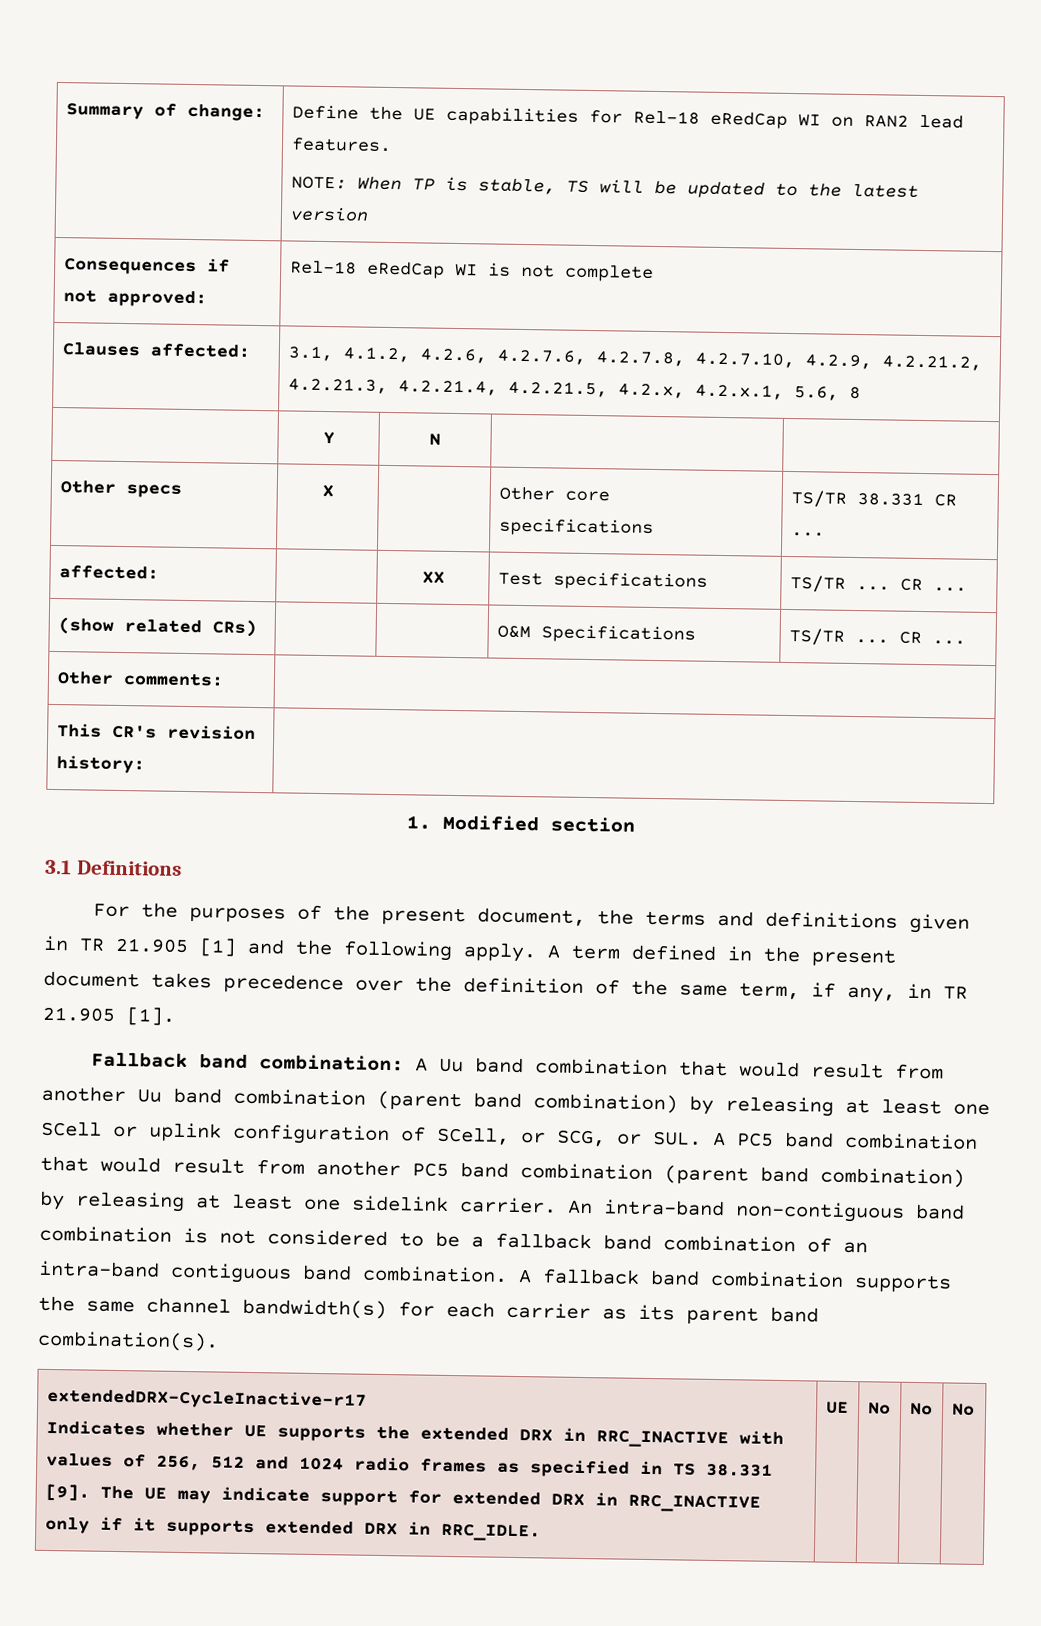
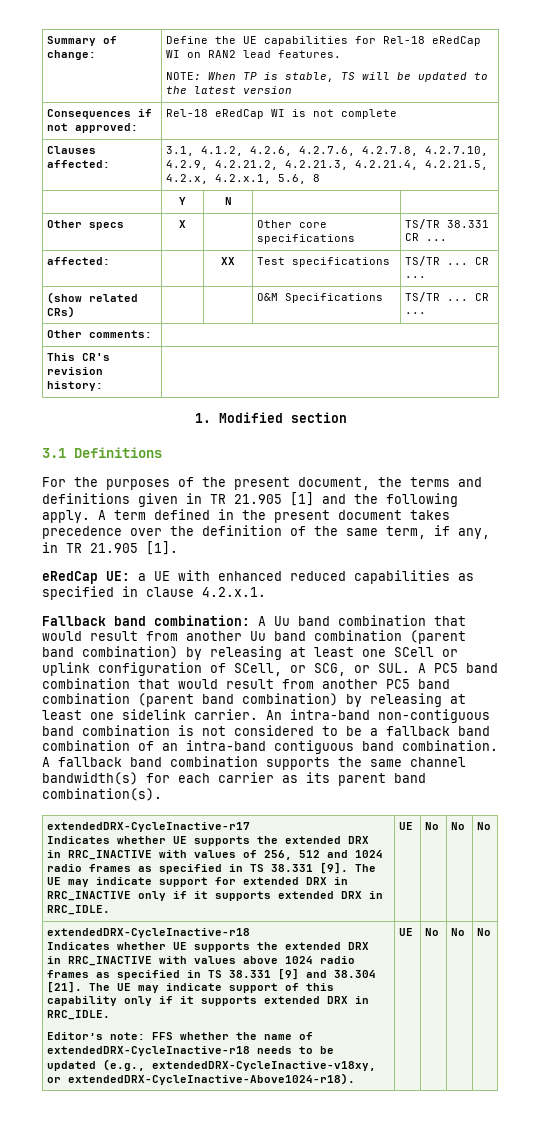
(176, 1016) none -> [42,570,474,584] [42,586,266,600] // eRedCap UE: a UE with enhanced reduced capabilities as specified in clause 4.2.x.1.
(975, 1409) none -> [47,928,251,938] [47,942,370,952] [47,956,356,966] [47,969,377,980] [47,982,335,993] [47,996,370,1006] [47,1010,111,1020] [47,1032,314,1040] [47,1046,335,1056] [47,1059,377,1071] [47,1073,356,1085] [399,928,414,936] [425,928,440,936] [451,928,466,936] [477,928,492,936] // extendedDRX-CycleInactive-r18 // Indicates whether UE supports the extended DRX in RRC_INACTIVE with values above 1024 radio frames as specified in TS 38.331 [9] and 38.304 [21]. The UE may indicate support of this capability only if it supports extended DRX in RRC_IDLE. // Editor’s note: FFS whether the name of extendedDRX-CycleInactive-r18 needs to be updated (e.g., extendedDRX-CycleInactive-v18xy, or extendedDRX-CycleInactive-Above1024-r18). | UE | No | No | No

